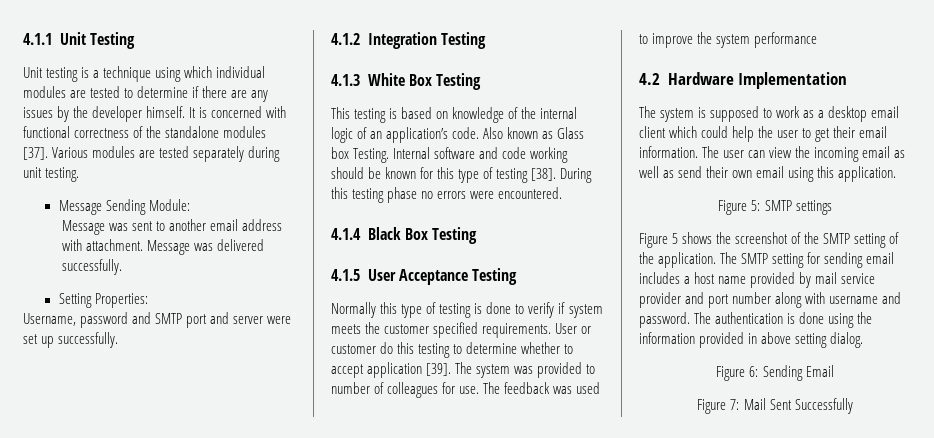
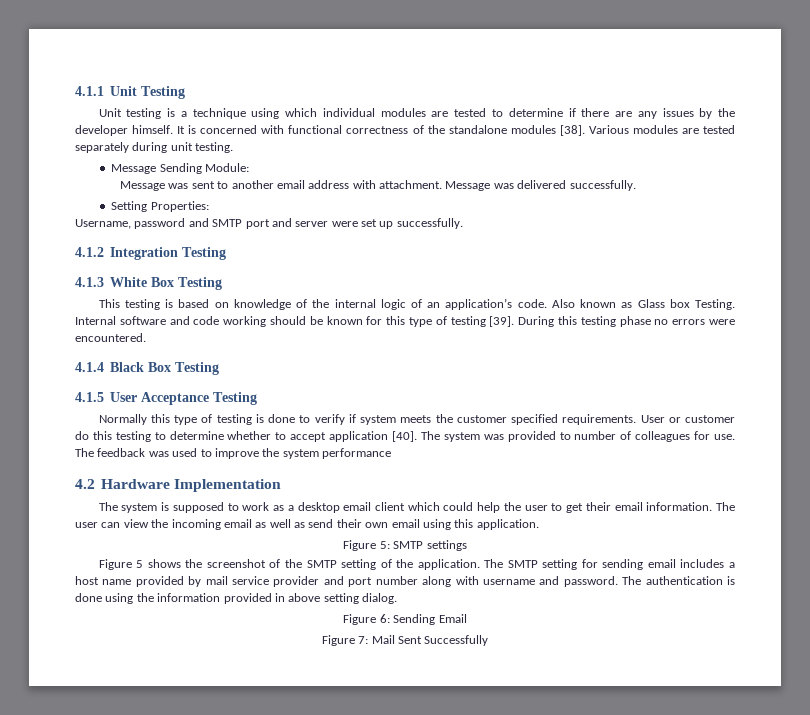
[23,147,48,160] [37]. -> [559,125,585,136] [38].
[531,168,557,181] [38]. -> [489,316,515,327] [39].
[426,363,452,376] [39]. -> [392,431,418,442] [40].

